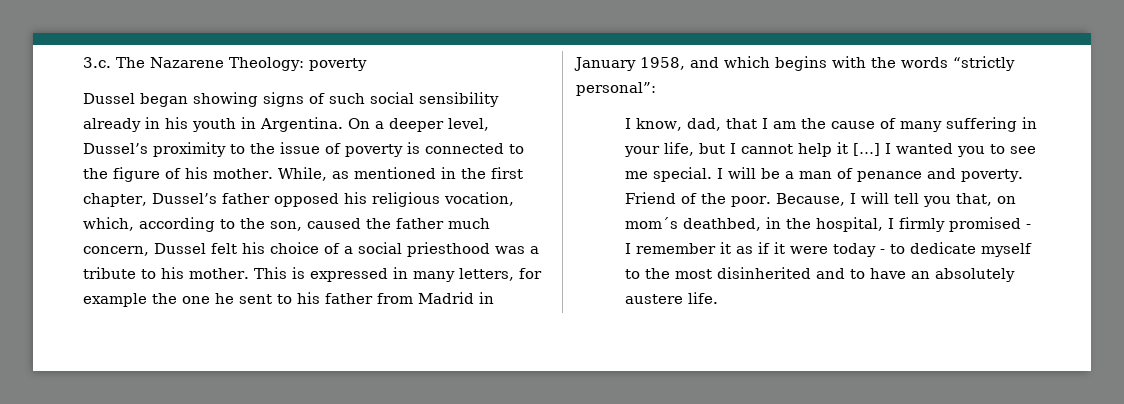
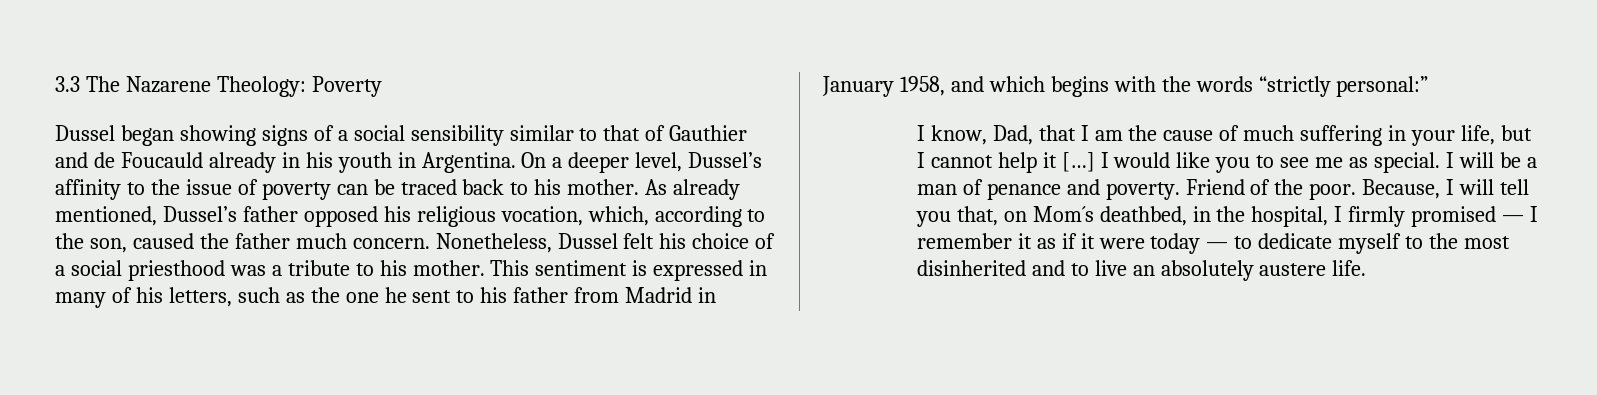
[83,57,111,68] 3.c. -> [55,76,80,92] 3.3
[309,58,367,71] poverty -> [311,76,382,97] Poverty
[329,93,365,104] such -> [337,130,348,141] a
(499, 99) none -> [509,125,748,141] [55,152,203,168] similar to that of Gauthier and de Foucauld
[153,142,226,157] proximity -> [55,179,121,200] affinity
[407,142,524,154] [83,167,523,182] [83,193,147,207] is connected to the figure of his mother. While, as mentioned in the first chapter, -> [336,179,741,200] [55,206,157,226] can be traced back to his mother. As already mentioned,
[83,246,149,256] concern, -> [352,233,552,253] concern. Nonetheless,
(287, 273) none -> [535,260,628,276] sentiment
[458,268,542,281] [83,293,147,307] letters, for example -> [111,287,305,307] of his letters, such as
[576,82,656,96] personal”: -> [1336,76,1429,97] personal:”
[686,118,721,131] dad, -> [992,125,1033,145] Dad,
[899,121,942,132] many -> [1243,125,1295,141] much
[895,143,953,154] wanted -> [1113,152,1211,168] would like
(648, 175) none -> [1349,157,1369,168] as
[624,217,678,229] mom´s -> [1032,206,1094,222] Mom´s
[1025,224,1031,229] - -> [1502,215,1525,222] —
[879,249,885,254] - -> [1206,242,1229,249] —
[869,268,906,279] have -> [1094,260,1127,276] live

